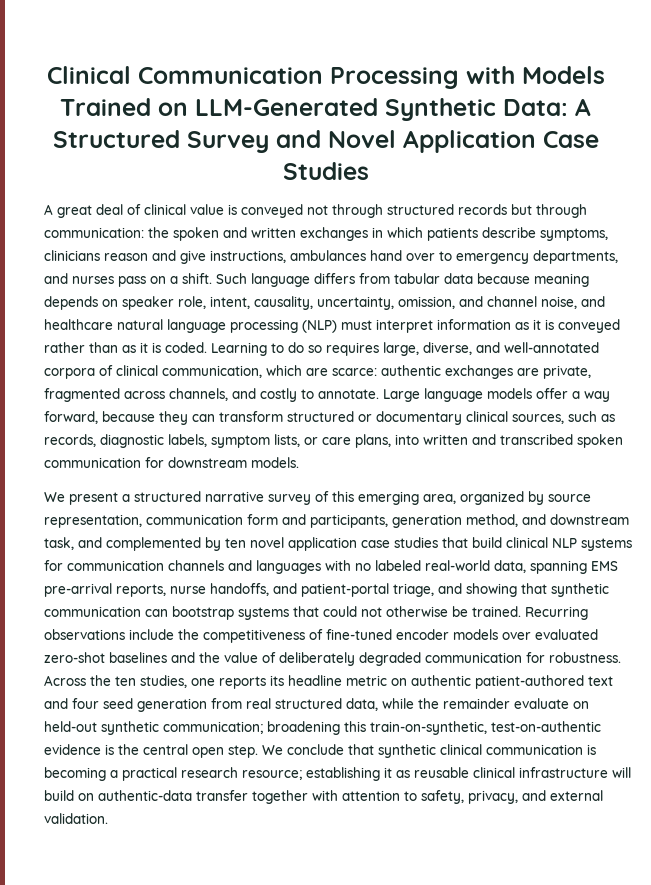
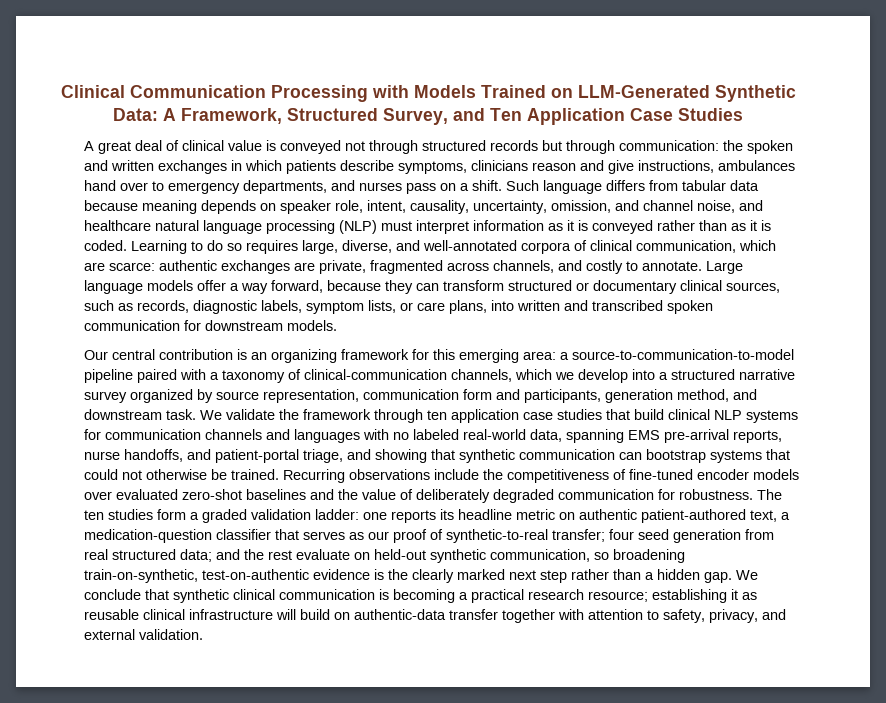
[52,130,396,153] Structured Survey and Novel -> [181,108,522,125] Framework, Structured Survey, and Ten
[43,491,456,505] We present a structured narrative survey of this emerging area, -> [83,349,794,363] [83,369,795,383] [83,391,127,403] Our central contribution is an organizing framework for this emerging area: a source-to-communication-to-model pipeline paired with a taxonomy of clinical-communication channels, which we develop into a structured narrative survey
[43,537,284,551] task, and complemented by ten novel -> [165,409,447,423] task. We validate the framework through ten
[43,675,187,688] Across the ten studies, -> [756,489,782,500] [83,509,359,523] The ten studies form a graded validation ladder:
[587,676,613,686] [43,698,68,709] text and -> [749,510,790,522] [83,529,605,543] text, a medication-question classifier that serves as our proof of synthetic-to-real transfer;
[345,698,510,711] data, while the remainder -> [179,549,292,562] data; and the rest
[162,721,366,735] communication; broadening this -> [489,549,685,563] communication, so broadening
[142,744,258,758] central open step. -> [411,569,732,583] clearly marked next step rather than a hidden gap.

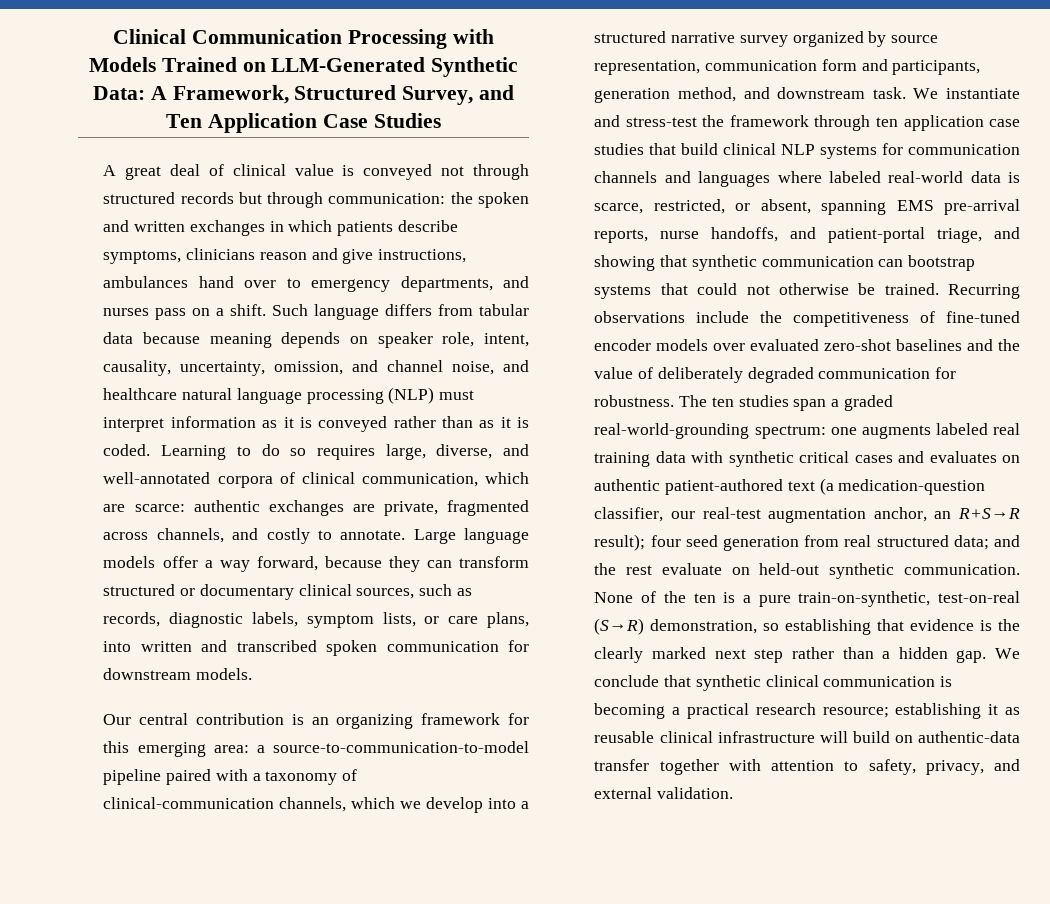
[225,409,275,420] validate -> [946,88,1020,99] [594,115,697,127] instantiate and stress-test
[362,429,562,442] with no labeled real-world data, -> [777,171,1020,183] [594,199,811,214] where labeled real-world data is scarce, restricted, or absent,
[156,509,186,520] form -> [793,399,827,411] span
[250,509,790,523] [83,529,605,543] validation ladder: one reports its headline metric on authentic patient-authored text, a medication-question classifier that serves as our proof of synthetic-to-real transfer; -> [594,423,1020,439] [594,451,1020,467] [594,478,986,495] [594,507,1020,523] [594,534,646,551] real-world-grounding spectrum: one augments labeled real training data with synthetic critical cases and evaluates on authentic patient-authored text (a medication-question classifier, our real-test augmentation anchor, an R+S→R result);
[489,549,685,563] [83,569,309,583] communication, so broadening train-on-synthetic, test-on-authentic -> [904,564,1020,575] [594,591,1020,607] [594,618,905,635] communication. None of the ten is a pure train-on-synthetic, test-on-real (S→R) demonstration, so establishing that

